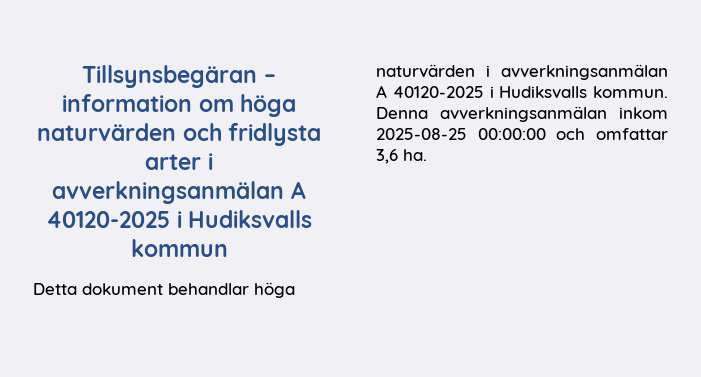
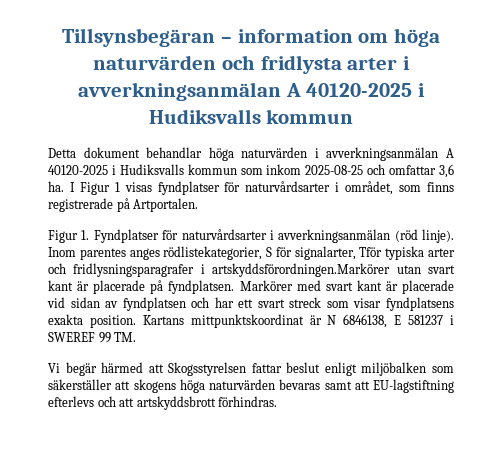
[593,86,668,98] [376,106,607,122] kommun. Denna avverkningsanmälan -> [187,164,263,175] kommun som
[477,128,546,140] 00:00:00 -> (364, 170) none
(427, 155) none -> [69,181,455,195] [48,198,199,212] [48,229,454,243] [48,246,455,260] [48,263,455,277] [48,280,455,294] [47,297,454,311] [48,314,455,328] [48,332,137,343] [48,362,454,376] [48,379,454,393] [48,396,278,410] I Figur 1 visas fyndplatser för naturvårdsarter i området, som finns registrerade på Artportalen. // Figur 1. Fyndplatser för naturvårdsarter i avverkningsanmälan (röd linje). Inom parentes anges rödlistekategorier, S för signalarter, Tför typiska arter och fridlysningsparagrafer i artskyddsförordningen.Markörer utan svart kant är placerade på fyndplatsen. Markörer med svart kant är placerade vid sidan av fyndplatsen och har ett svart streck som visar fyndplatsens exakta position. Kartans mittpunktskoordinat är N 6846138, E 581237 i SWEREF 99 TM. // Vi begär härmed att Skogsstyrelsen fattar beslut enligt miljöbalken som säkerställer att skogens höga naturvärden bevaras samt att EU-lagstiftning efterlevs och att artskyddsbrott förhindras.

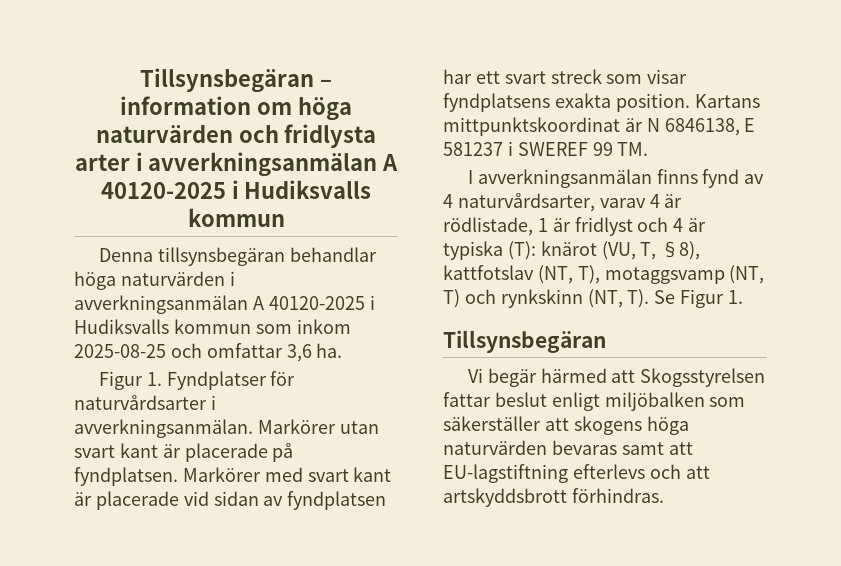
[48,147,140,158] Detta dokument -> [98,247,285,266] Denna tillsynsbegäran
[69,181,455,195] [48,198,199,212] I Figur 1 visas fyndplatser för naturvårdsarter i området, som finns registrerade på Artportalen. -> (343, 350) none
[278,229,454,243] [48,246,455,260] [48,263,391,277] avverkningsanmälan (röd linje). Inom parentes anges rödlistekategorier, S för signalarter, Tför typiska arter och fridlysningsparagrafer i artskyddsförordningen.Markörer -> [74,419,336,438] avverkningsanmälan. Markörer
[191,297,210,308] och -> (387, 500) none
(137, 337) none -> [467,169,765,188] [443,193,683,212] [443,217,707,236] [443,241,701,260] [443,265,765,284] [443,289,744,308] [443,330,606,353] // I avverkningsanmälan finns fynd av 4 naturvårdsarter, varav 4 är rödlistade, 1 är fridlyst och 4 är typiska (T): knärot (VU, T, §8), kattfotslav (NT, T), motaggsvamp (NT, T) och rynkskinn (NT, T). Se Figur 1. // Tillsynsbegäran

